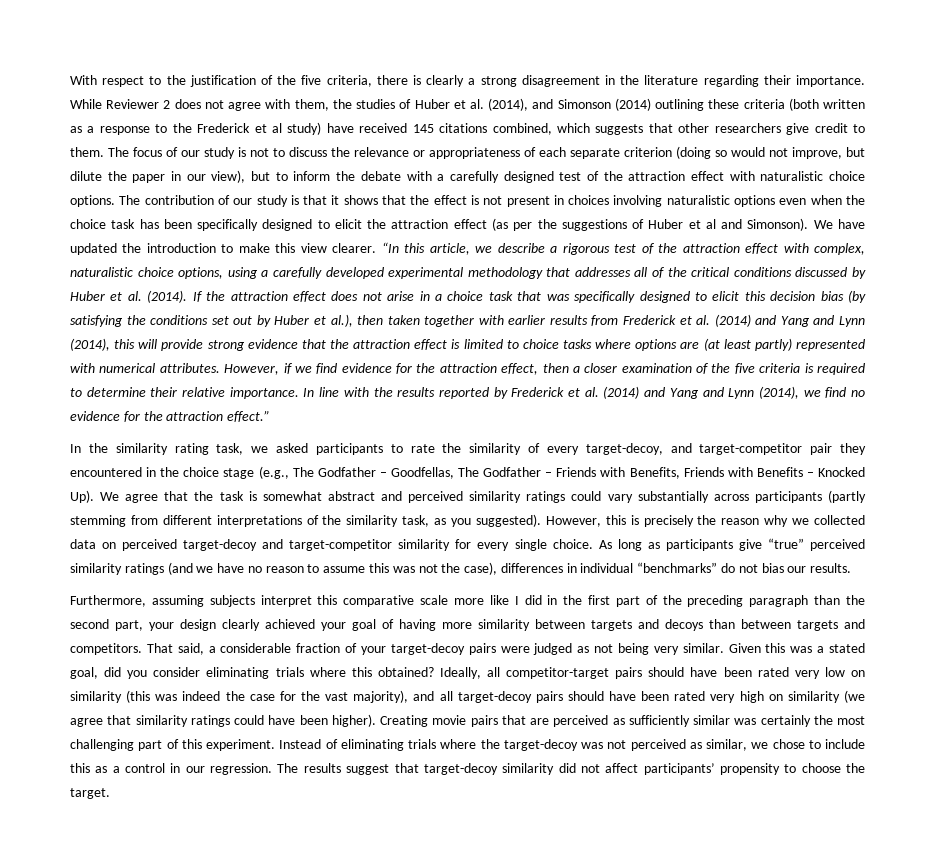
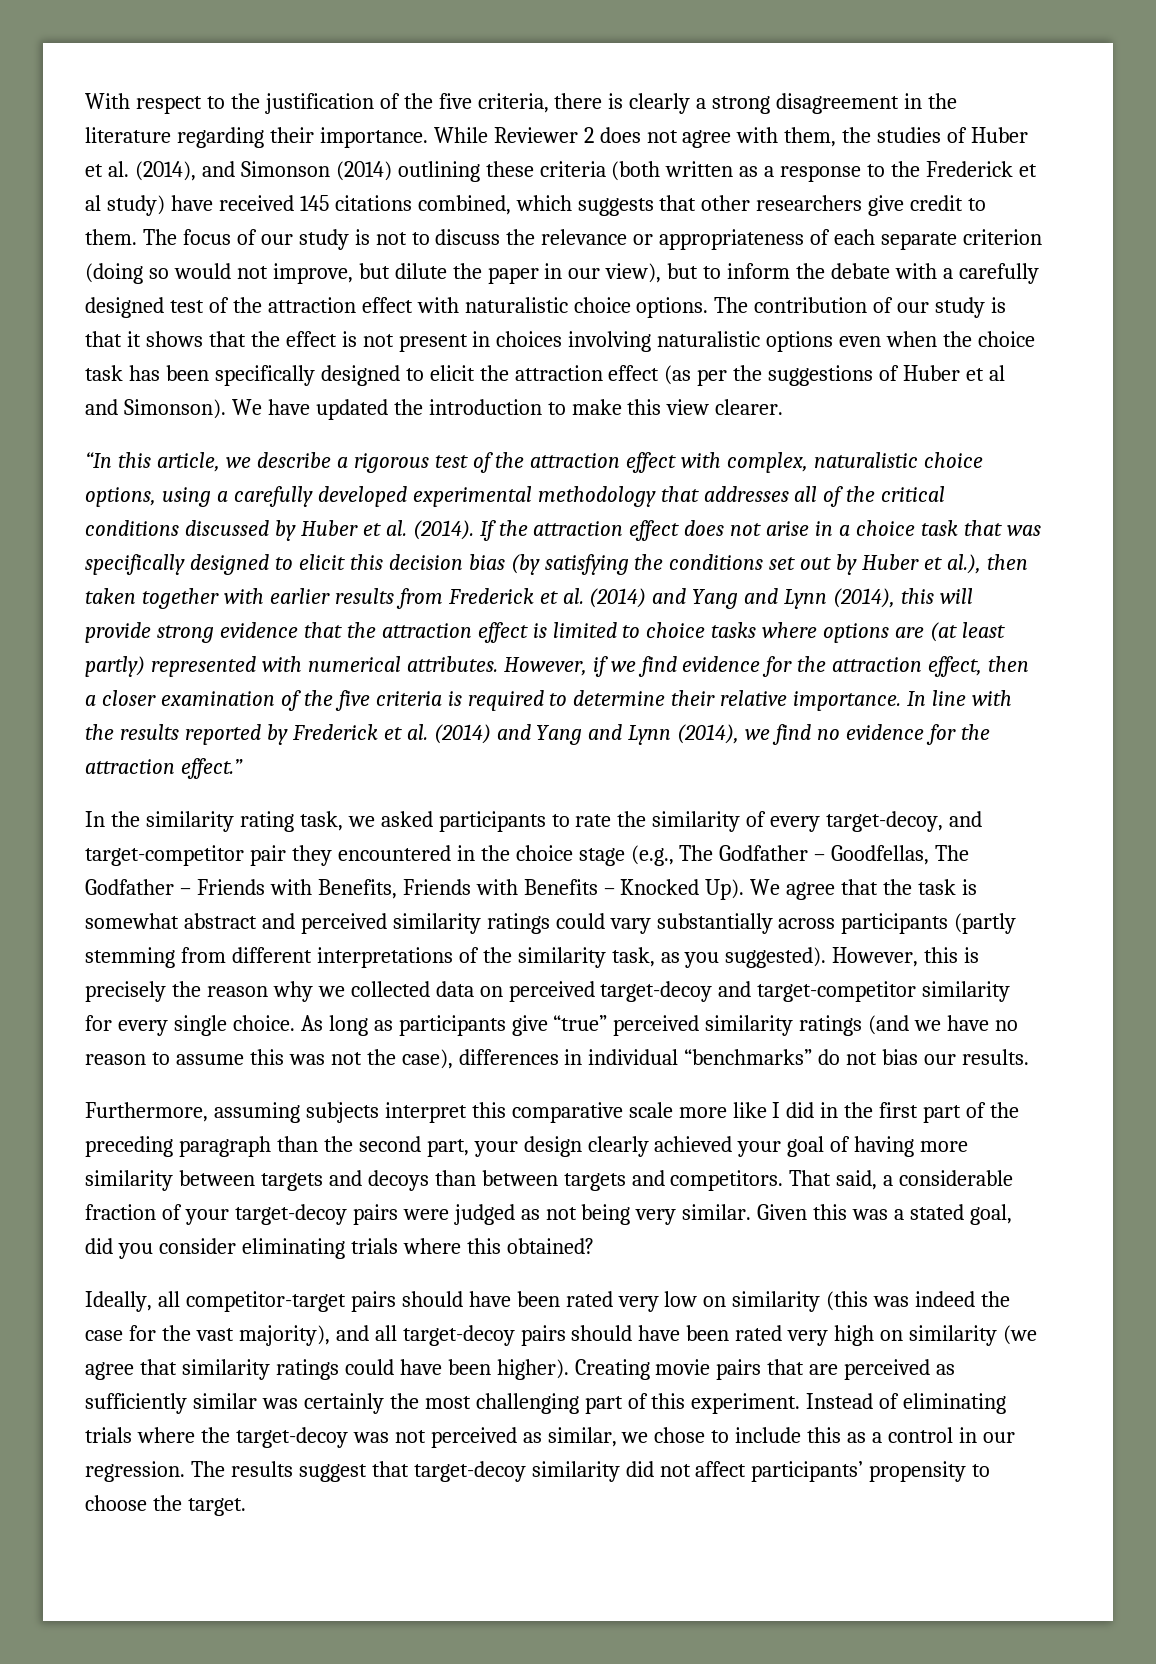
(377, 248) none -> (784, 407) //
(434, 672) none -> (594, 1246) //

